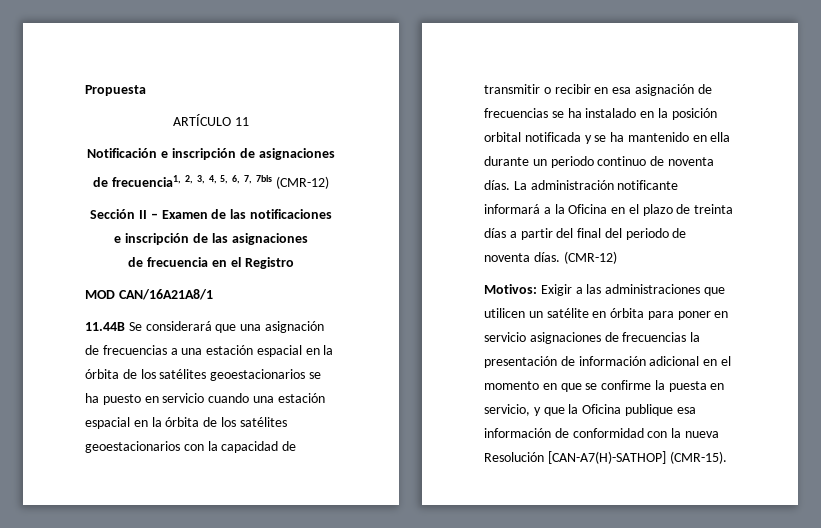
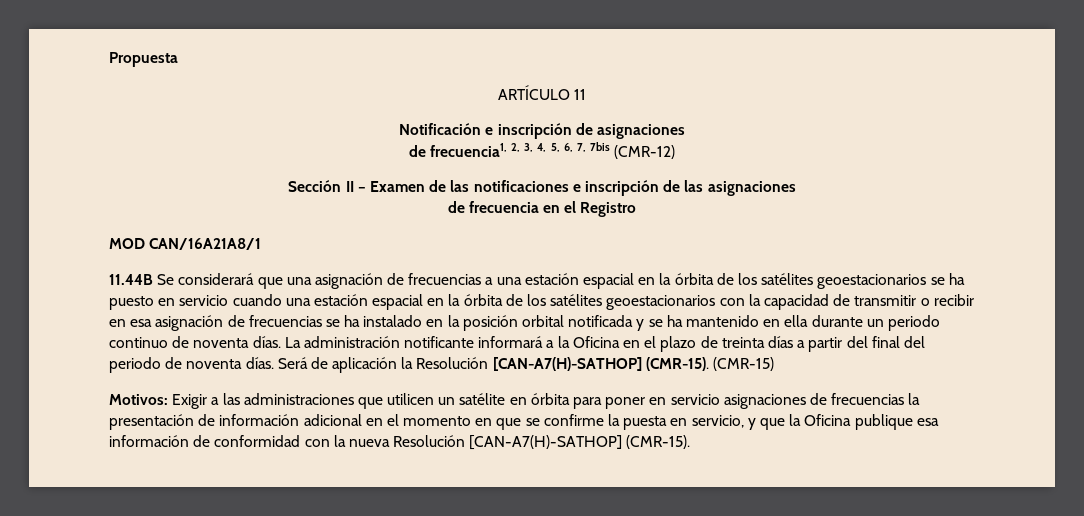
[563,251,617,264] (CMR-12) -> [277,357,775,373] Será de aplicación la Resolución [CAN-A7(H)-SATHOP] (CMR-15). (CMR-15)

